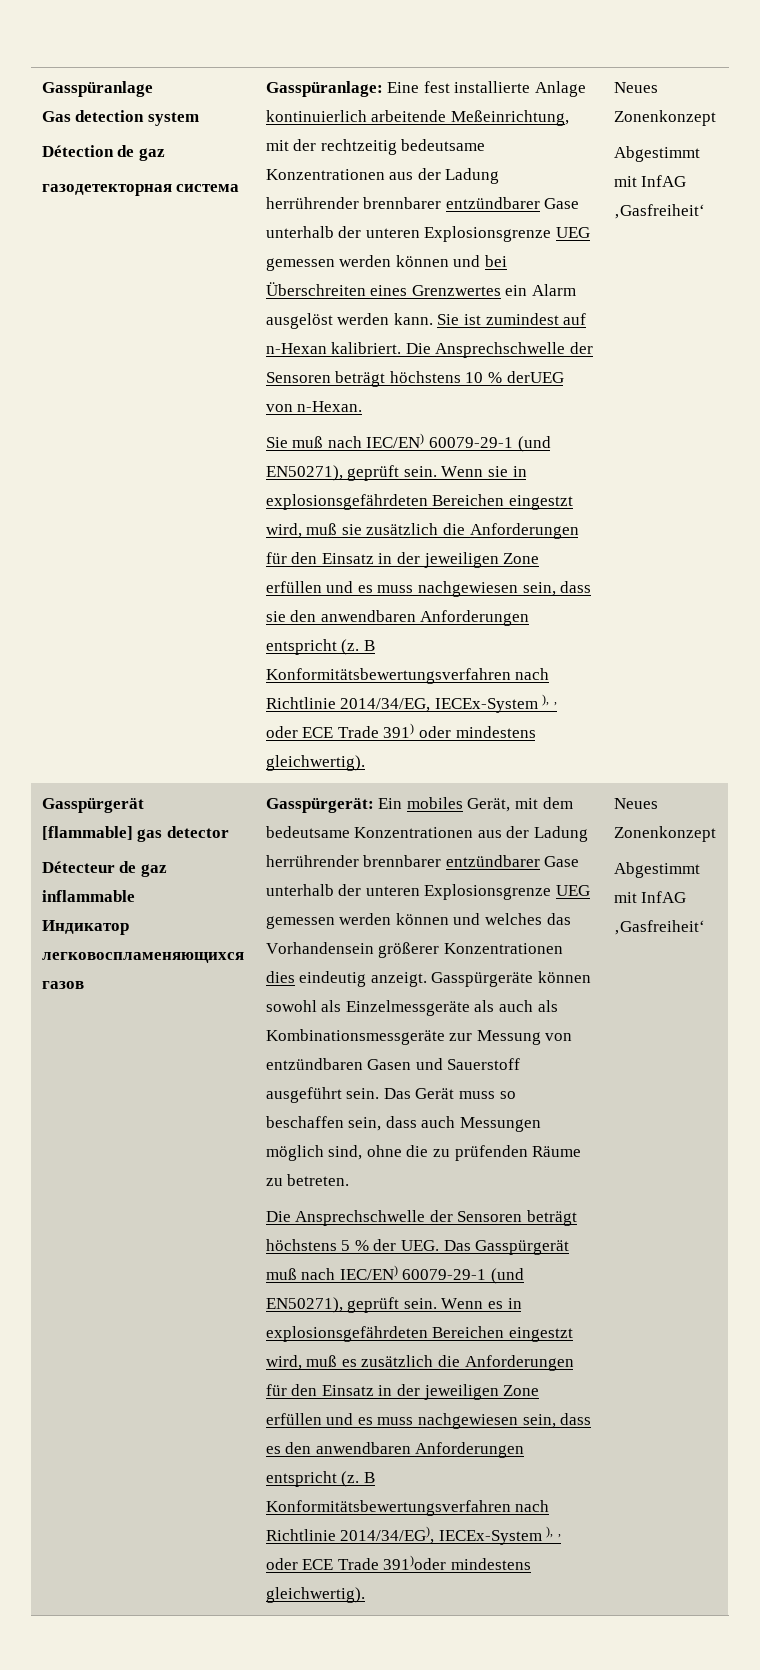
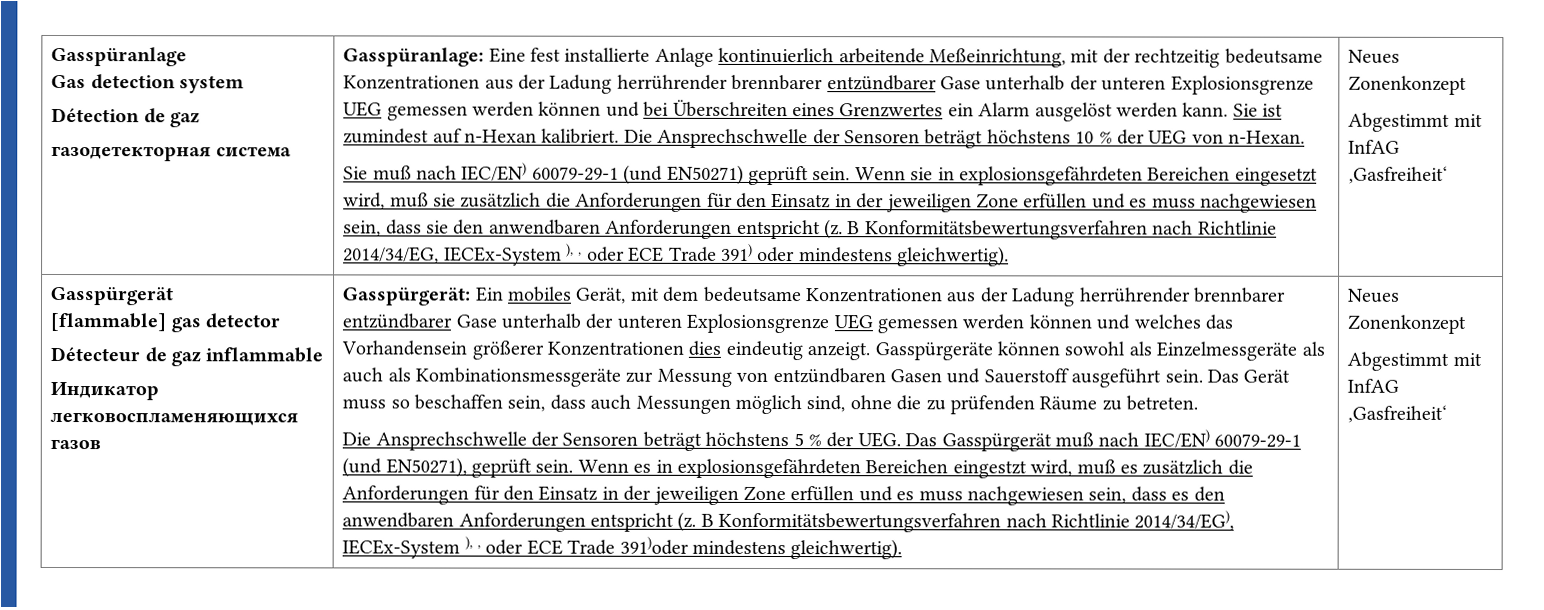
[506,371,564,383] derUEG -> [1116,129,1188,145] der UEG
[265,465,343,481] EN50271), -> [666,164,744,185] EN50271)
[508,495,573,510] eingestzt -> [1234,167,1318,186] eingesetzt

